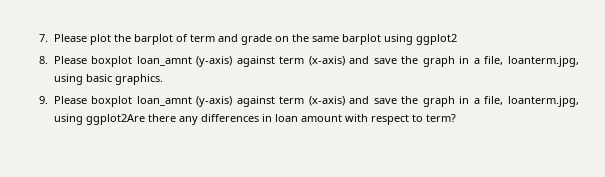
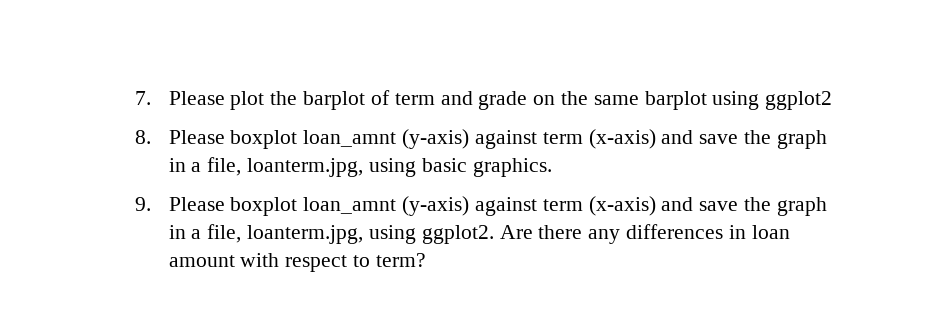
[85,114,145,125] ggplot2Are -> [421,225,533,244] ggplot2. Are

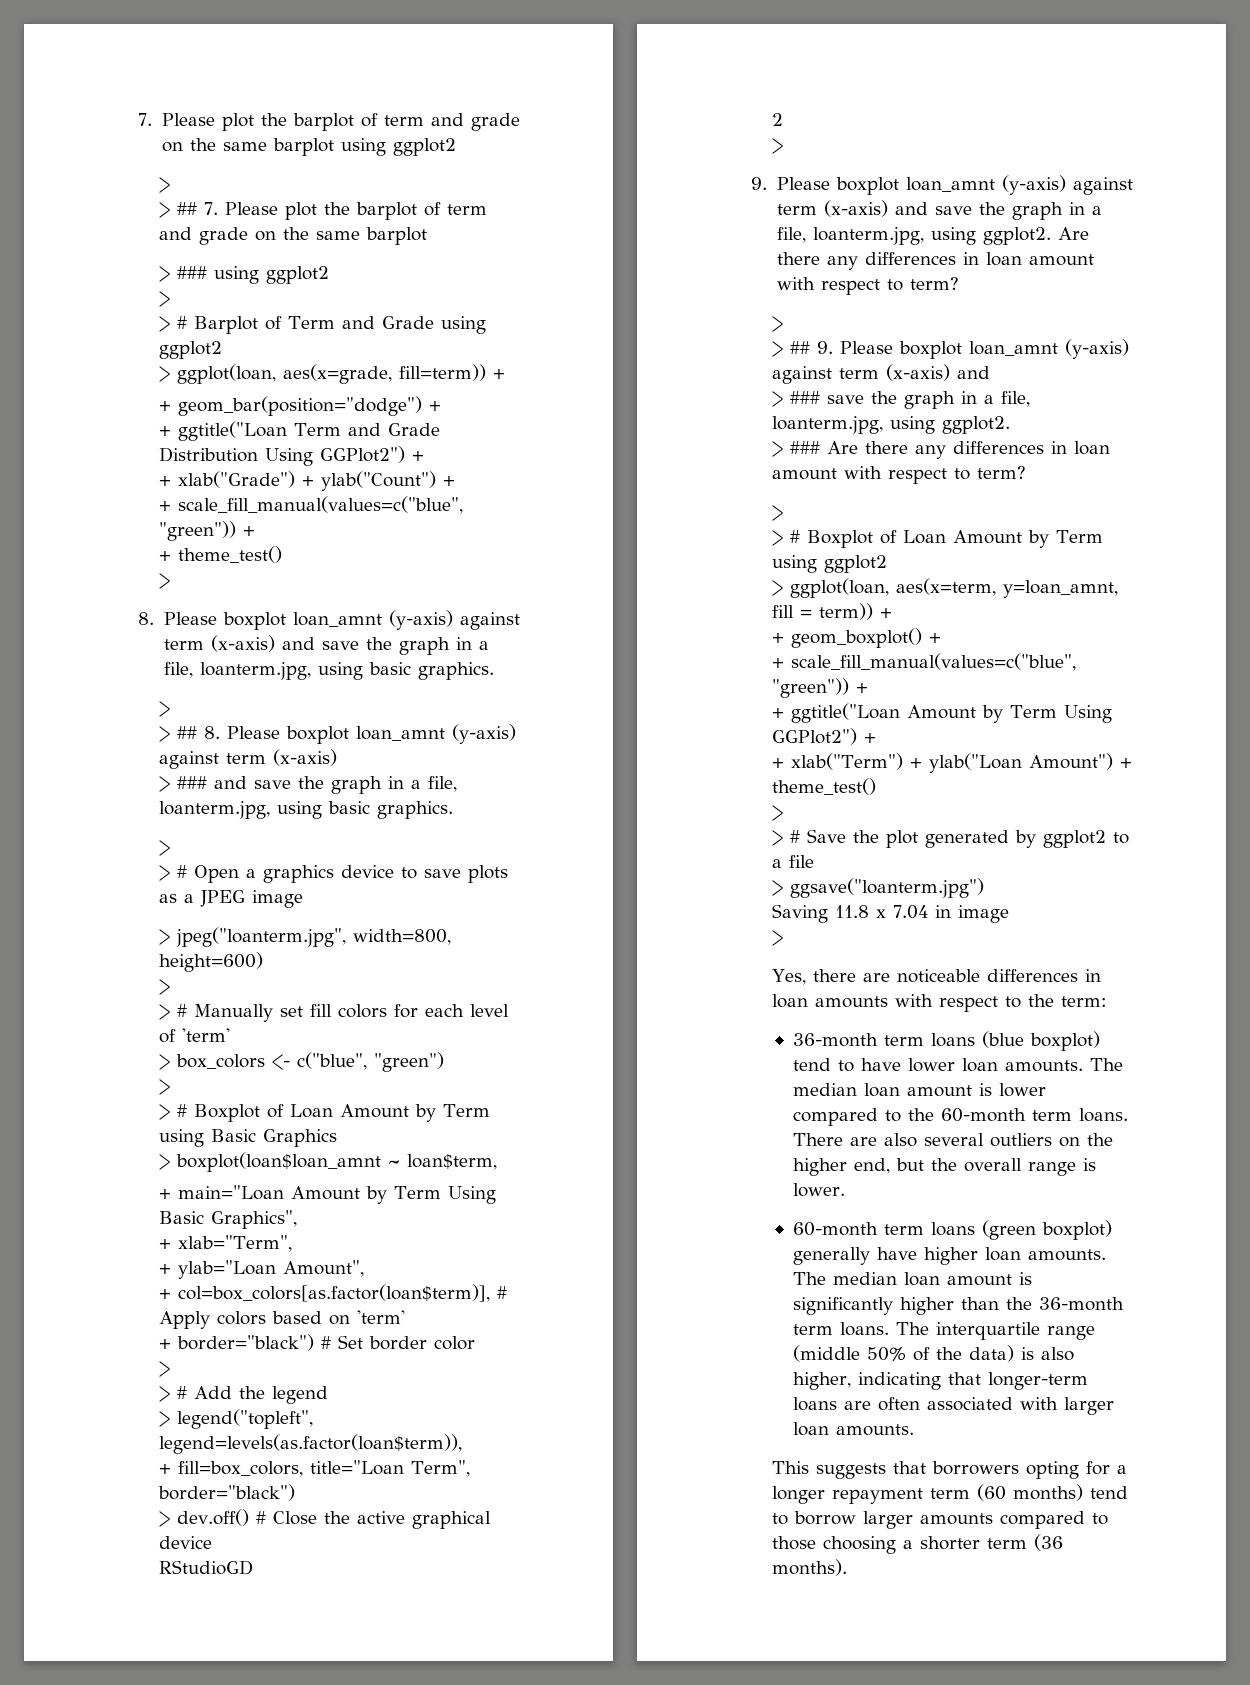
(833, 100) none -> [159,177,171,193] [159,202,488,220] [159,227,428,245] [159,266,330,284] [159,291,171,307] [159,316,487,334] [159,341,223,359] [159,364,506,384] [159,396,442,416] [159,421,441,441] [159,446,425,466] [159,471,456,491] [159,496,464,514] [159,521,256,541] [159,546,283,563] [159,573,171,589] // > // > ## 7. Please plot the barplot of term and grade on the same barplot // > ### using ggplot2 // > // > # Barplot of Term and Grade using ggplot2 // > ggplot(loan, aes(x=grade, fill=term)) + // + geom_bar(position="dodge") + // + ggtitle("Loan Term and Grade Distribution Using GGPlot2") + // + xlab("Grade") + ylab("Count") + // + scale_fill_manual(values=c("blue", "green")) + // + theme_test() // >
(552, 167) none -> [159,701,171,717] [159,724,517,744] [159,749,338,769] [159,776,458,794] [159,801,454,819] [159,840,171,856] [159,865,509,883] [159,890,304,908] [159,927,452,947] [159,952,264,972] [159,979,171,995] [159,1004,510,1022] [159,1028,231,1043] [159,1052,445,1072] [159,1079,171,1095] [159,1104,491,1122] [159,1129,338,1147] [159,1152,498,1172] [159,1185,497,1204] [159,1210,298,1229] [159,1235,293,1252] [159,1260,365,1279] [159,1284,508,1302] [159,1310,406,1329] [159,1334,476,1351] [159,1361,171,1377] [159,1386,329,1404] [159,1409,314,1429] [159,1434,463,1454] [159,1460,471,1477] [158,1484,296,1501] [159,1509,492,1529] [159,1536,213,1549] [159,1560,254,1575] [772,113,784,126] [772,138,784,154] // > // > ## 8. Please boxplot loan_amnt (y-axis) against term (x-axis) // > ### and save the graph in a file, loanterm.jpg, using basic graphics. // > // > # Open a graphics device to save plots as a JPEG image // > jpeg("loanterm.jpg", width=800, height=600) // > // > # Manually set fill colors for each level of 'term' // > box_colors <- c("blue", "green") // > // > # Boxplot of Loan Amount by Term using Basic Graphics // > boxplot(loan$loan_amnt ~ loan$term, // + main="Loan Amount by Term Using Basic Graphics", // + xlab="Term", // + ylab="Loan Amount", // + col=box_colors[as.factor(loan$term)], # Apply colors based on 'term' // + border="black") # Set border color // > // > # Add the legend // > legend("topleft", legend=levels(as.factor(loan$term)), // + fill=box_colors, title="Loan Term", border="black") // > dev.off() # Close the active graphical device // RStudioGD // 2 // >
(426, 260) none -> [772,316,784,332] [772,339,1130,359] [772,364,991,384] [772,391,1031,409] [772,416,1011,434] [772,441,1111,459] [772,466,1027,484] [772,505,784,521] [772,530,1104,548] [772,555,888,573] [772,578,1119,598] [772,603,893,620] [772,628,942,648] [772,653,1077,671] [772,678,869,698] [772,703,1113,723] [772,728,877,745] [772,753,1133,773] [772,778,877,795] [772,805,784,821] [772,829,1130,848] [772,855,815,868] [772,878,985,898] [772,904,1010,923] [772,930,784,946] [772,969,1102,985] [772,994,1108,1012] [793,1031,1101,1051] [793,1058,1124,1072] [793,1083,1047,1097] [793,1108,1129,1126] [793,1133,1114,1147] [793,1158,1097,1176] [793,1183,846,1197] [793,1220,1113,1240] [793,1247,1107,1265] [793,1272,1033,1286] [793,1297,1125,1315] [793,1322,1096,1340] [793,1345,1075,1362] [793,1372,1089,1390] [793,1397,1115,1415] [793,1422,915,1436] [772,1461,1128,1479] [772,1484,1129,1504] [772,1511,1109,1529] [772,1534,1064,1554] [772,1559,848,1576] // > // > ## 9. Please boxplot loan_amnt (y-axis) against term (x-axis) and // > ### save the graph in a file, loanterm.jpg, using ggplot2. // > ### Are there any differences in loan amount with respect to term? // > // > # Boxplot of Loan Amount by Term using ggplot2 // > ggplot(loan, aes(x=term, y=loan_amnt, fill = term)) + // + geom_boxplot() + // + scale_fill_manual(values=c("blue", "green")) + // + ggtitle("Loan Amount by Term Using GGPlot2") + // + xlab("Term") + ylab("Loan Amount") + theme_test() // > // > # Save the plot generated by ggplot2 to a file // > ggsave("loanterm.jpg") // Saving 11.8 x 7.04 in image // > // Yes, there are noticeable differences in loan amounts with respect to the term: // 36-month term loans (blue boxplot) tend to have lower loan amounts. The median loan amount is lower compared to the 60-month term loans. There are also several outliers on the higher end, but the overall range is lower. // 60-month term loans (green boxplot) generally have higher loan amounts. The median loan amount is significantly higher than the 36-month term loans. The interquartile range (middle 50% of the data) is also higher, indicating that longer-term loans are often associated with larger loan amounts. // This suggests that borrowers opting for a longer repayment term (60 months) tend to borrow larger amounts compared to those choosing a shorter term (36 months).

